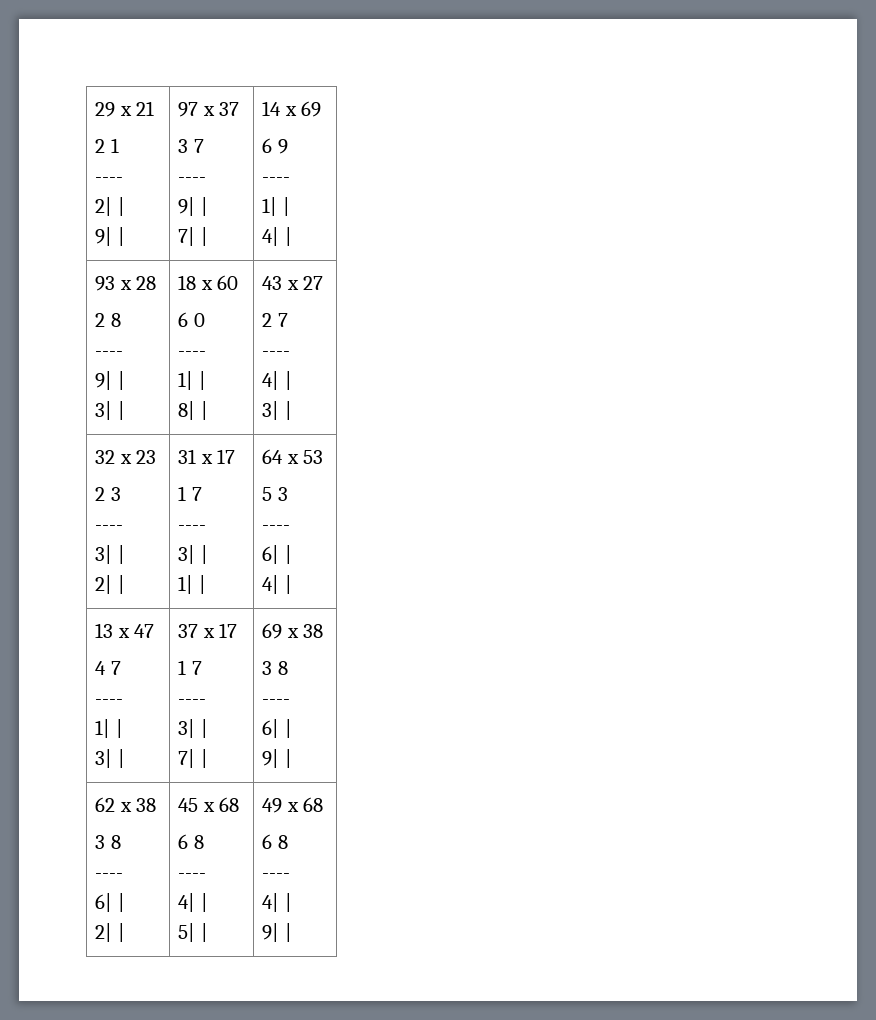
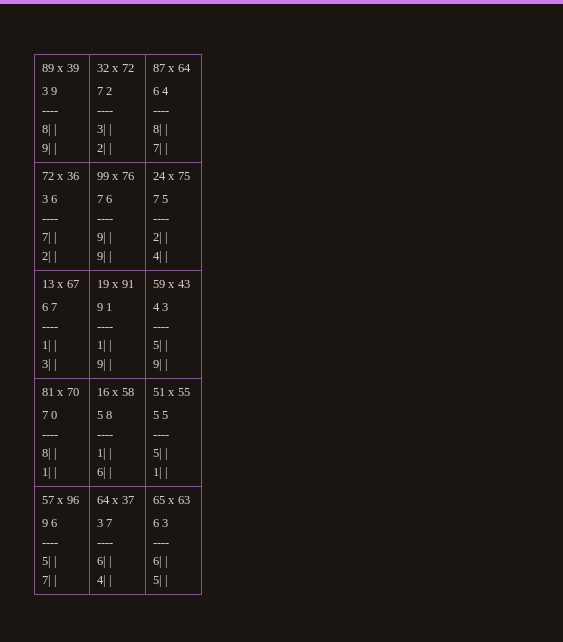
[95,101,155,117] [95,138,119,153] [95,177,124,183] [95,197,125,216] [95,227,125,246] [178,102,240,117] [178,139,204,153] [178,177,207,183] [178,197,208,216] [178,227,208,246] [262,101,322,117] [262,138,288,154] [262,177,291,183] [262,197,290,216] [262,227,292,246] [95,276,157,291] [95,313,121,327] [95,351,124,357] [95,371,125,390] [95,401,125,420] [178,275,239,290] [178,312,205,327] [178,351,207,357] [178,371,206,390] [178,401,208,420] [262,276,324,290] [262,313,288,327] [262,351,291,357] [262,371,292,390] [262,401,292,420] [95,450,157,464] [95,487,121,501] 29 x 21 // 2 1 // ---- // 2| | // 9| | | 97 x 37 // 3 7 // ---- // 9| | // 7| | | 14 x 69 // 6 9 // ---- // 1| | // 4| | // 93 x 28 // 2 8 // ---- // 9| | // 3| | | 18 x 60 // 6 0 // ---- // 1| | // 8| | | 43 x 27 // 2 7 // ---- // 4| | // 3| | // 32 x 23 // 2 3 -> [41,64,79,72] [41,87,58,95] [41,111,58,114] [41,124,58,136] [41,143,58,155] [96,64,134,72] [96,87,113,95] 89 x 39 // 3 9 // ---- // 8| | // 9| | | 32 x 72 // 7 2
[178,449,236,464] [178,486,202,501] [178,525,207,531] [178,545,208,564] [178,575,206,594] [262,449,324,464] [262,487,288,501] [262,525,291,531] [262,545,280,564] 31 x 17 // 1 7 // ---- // 3| | // 1| | | 64 x 53 // 5 3 // ---- // 6| -> [152,64,191,72] [152,87,170,95] [152,111,169,114] [152,124,169,136] [152,143,169,155] [41,172,79,180] [41,195,58,203] [41,219,58,222] [41,232,58,244] [41,251,58,263] [96,172,134,180] [96,195,113,203] [96,219,113,222] [96,232,113,244] [96,251,113,263] [152,172,190,180] [152,195,169,203] [152,219,169,222] [152,232,162,244] 87 x 64 // 6 4 // ---- // 8| | // 7| | // 72 x 36 // 3 6 // ---- // 7| | // 2| | | 99 x 76 // 7 6 // ---- // 9| | // 9| | | 24 x 75 // 7 5 // ---- // 2|
[134,624,155,638] [95,661,107,675] 47 // 4 -> [66,280,79,288] [41,303,48,311] 67 // 6
[178,623,238,638] [178,660,202,675] [178,699,207,705] [178,719,208,738] [178,749,208,768] [262,623,324,639] [262,661,288,675] [262,699,291,705] [262,719,292,738] [262,749,292,768] [95,797,157,812] [95,835,121,849] [95,873,124,879] [95,893,125,912] [95,923,125,942] [178,797,240,812] [178,834,204,849] [178,873,207,879] [178,893,208,912] [178,923,208,942] [262,797,324,813] [262,834,288,849] [262,873,291,879] [262,893,292,912] [262,923,280,942] 37 x 17 // 1 7 // ---- // 3| | // 7| | | 69 x 38 // 3 8 // ---- // 6| | // 9| | // 62 x 38 // 3 8 // ---- // 6| | // 2| | | 45 x 68 // 6 8 // ---- // 4| | // 5| | | 49 x 68 // 6 8 // ---- // 4| | // 9| -> [96,280,134,288] [96,303,113,311] [96,327,113,330] [96,340,113,352] [96,359,113,371] [152,280,190,288] [152,303,169,311] [152,327,169,330] [152,340,169,352] [152,359,169,371] [41,388,79,396] [41,411,58,419] [41,435,58,438] [41,448,58,460] [41,467,58,479] [96,388,134,396] [96,411,113,419] [96,435,113,438] [96,448,113,460] [96,467,113,479] [152,388,190,396] [152,411,169,419] [152,435,169,438] [152,448,169,460] [152,467,169,479] [41,496,79,504] [41,519,58,527] [41,543,58,546] [41,556,58,568] [41,575,58,587] [96,496,134,504] [96,519,113,527] [96,543,113,546] [96,556,113,568] [96,575,113,587] [152,496,190,504] [152,519,169,527] [152,543,169,546] [152,556,169,568] [152,575,162,587] 19 x 91 // 9 1 // ---- // 1| | // 9| | | 59 x 43 // 4 3 // ---- // 5| | // 9| | // 81 x 70 // 7 0 // ---- // 8| | // 1| | | 16 x 58 // 5 8 // ---- // 1| | // 6| | | 51 x 55 // 5 5 // ---- // 5| | // 1| | // 57 x 96 // 9 6 // ---- // 5| | // 7| | | 64 x 37 // 3 7 // ---- // 6| | // 4| | | 65 x 63 // 6 3 // ---- // 6| | // 5|

